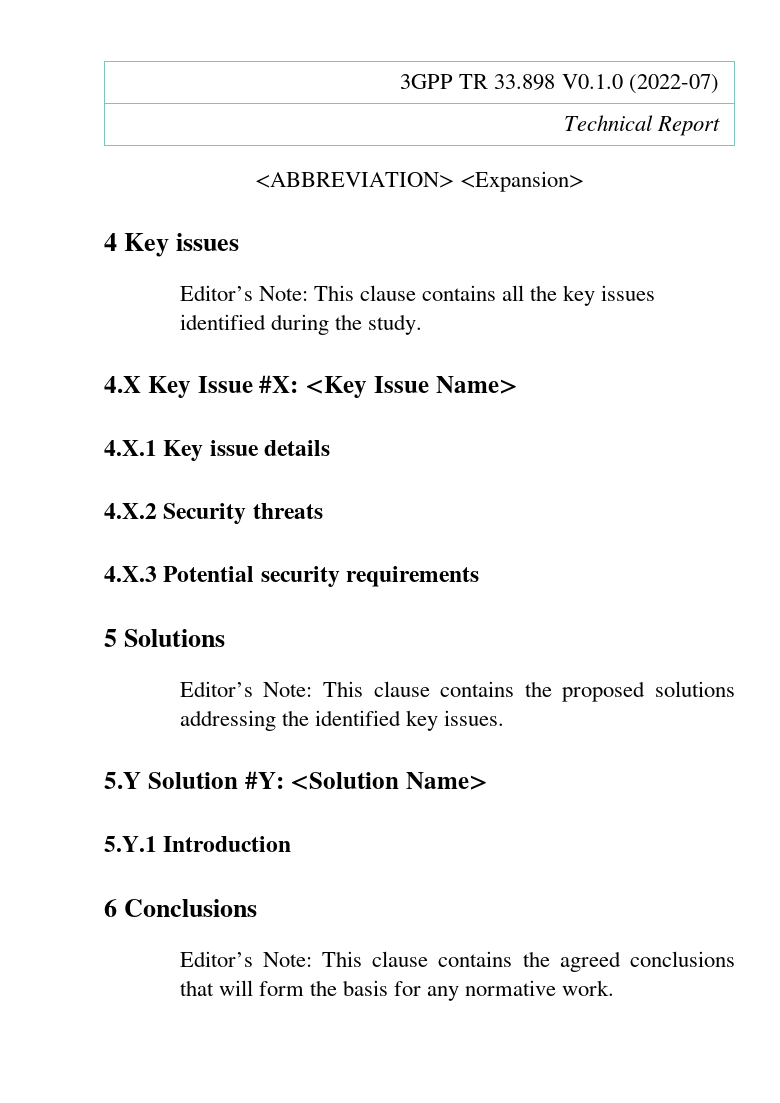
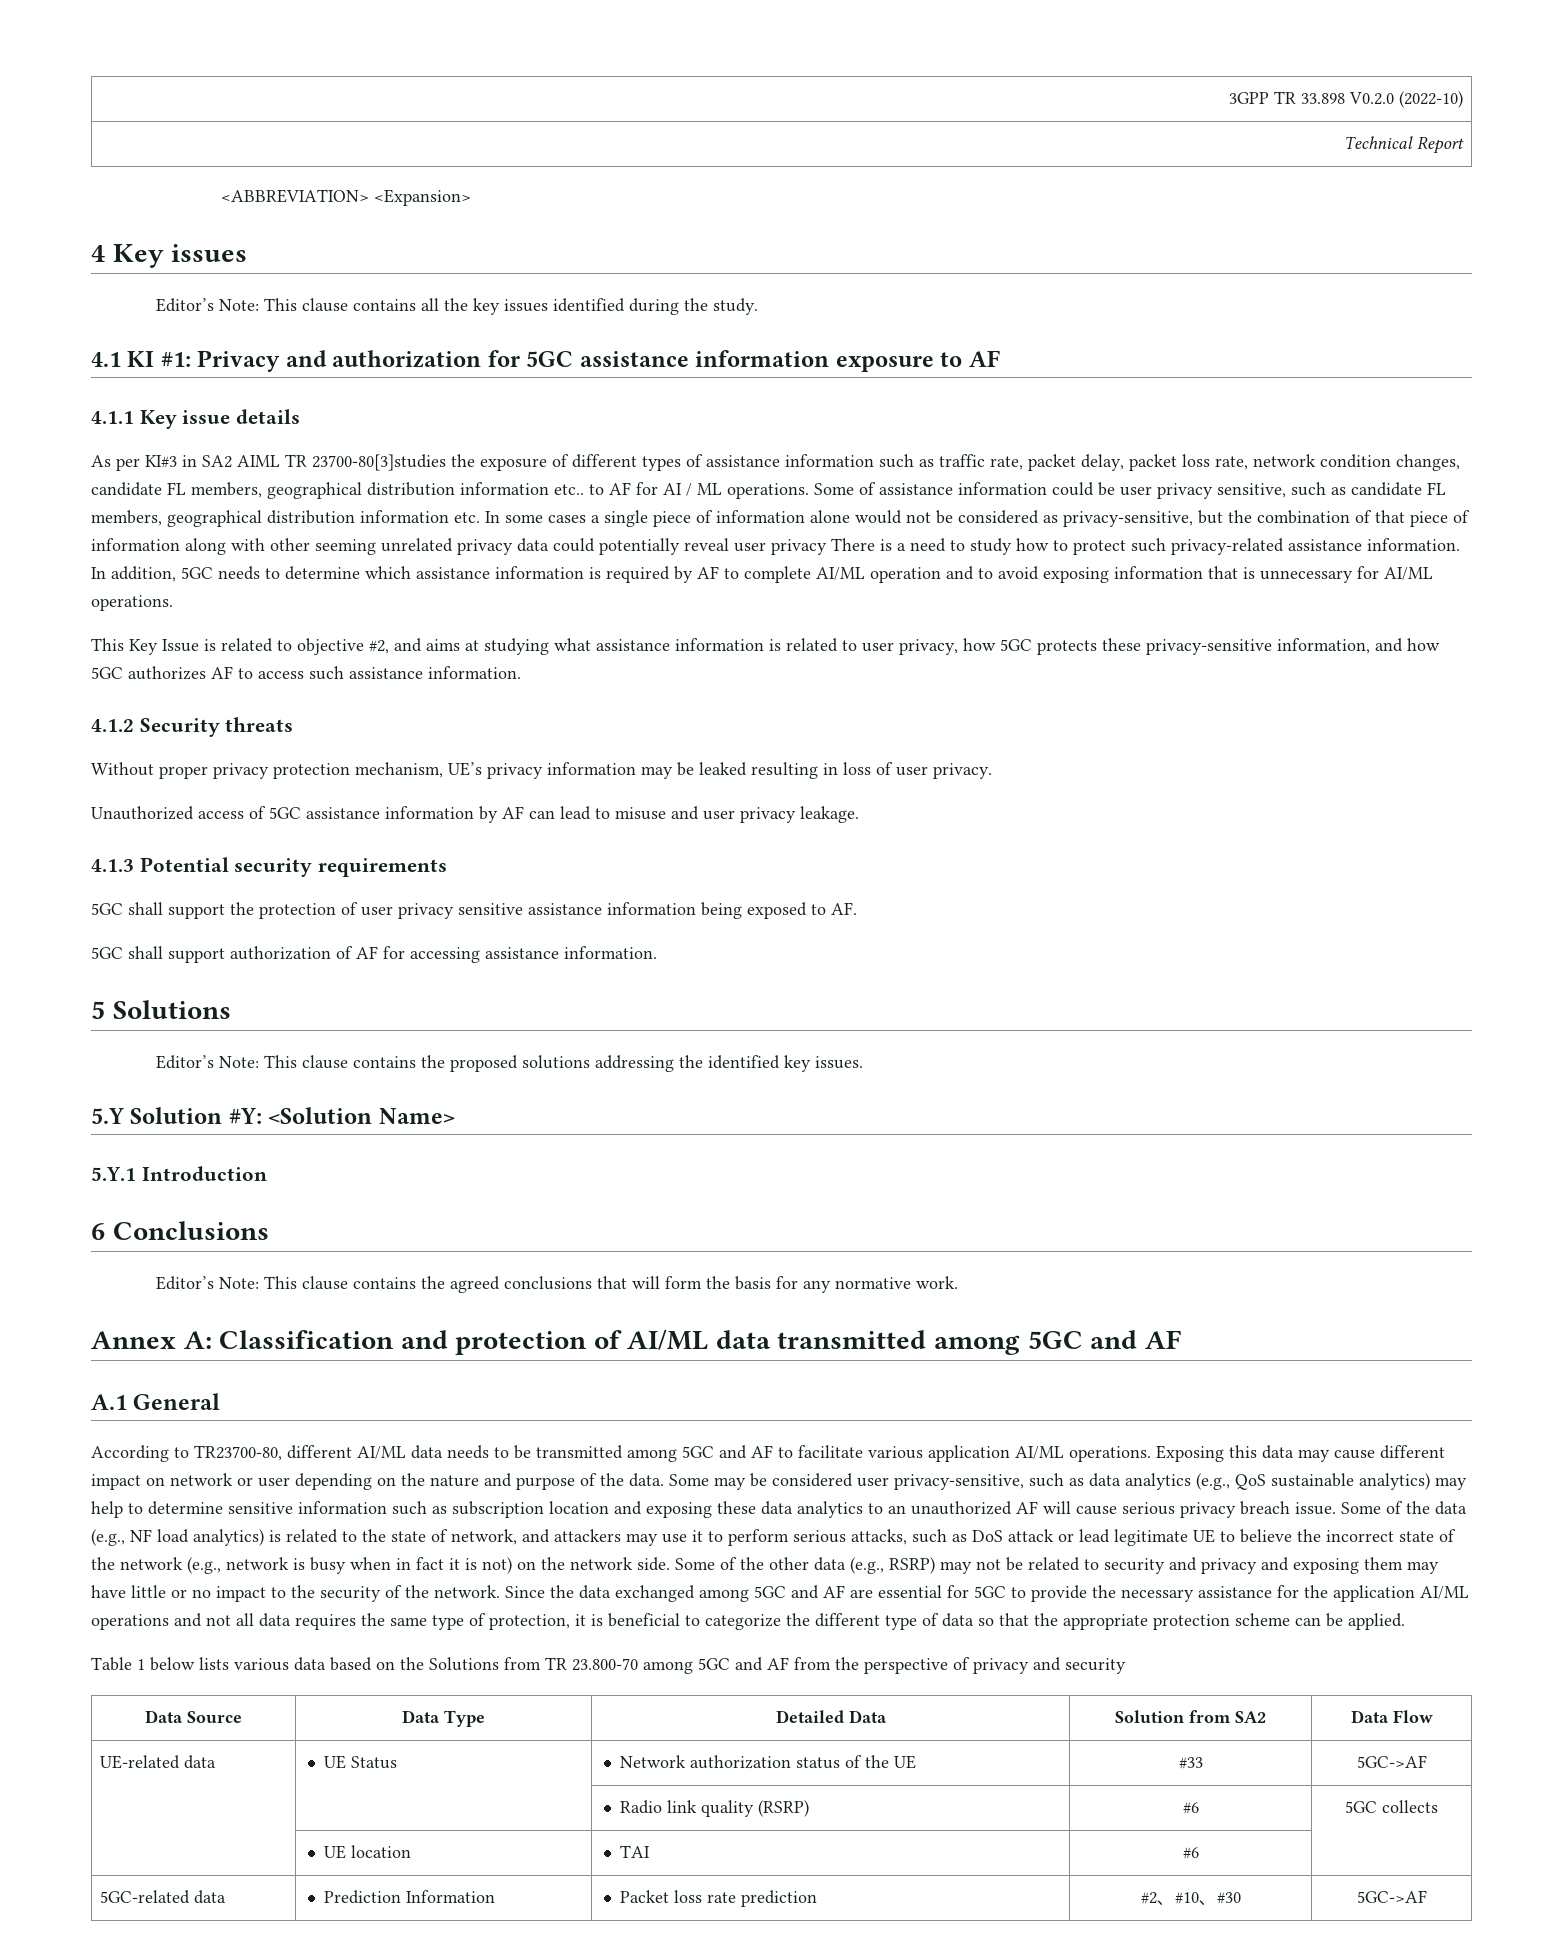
[561,74,719,94] V0.1.0 (2022-07) -> [1348,91,1463,108] V0.2.0 (2022-10)
[104,375,518,398] [104,440,331,461] [104,503,323,524] [104,566,480,587] 4.X Key Issue #X: <Key Issue Name> // 4.X.1 Key issue details // 4.X.2 Security threats // 4.X.3 Potential security requirements -> [91,350,1000,372] [91,409,301,429] [91,454,1460,471] [91,482,1446,499] [91,510,1470,527] [91,538,1460,555] [91,566,1433,583] [91,595,173,611] [91,638,1440,655] [91,666,521,680] [91,717,294,737] [91,762,992,779] [91,806,859,823] [91,857,448,877] [91,902,857,919] [91,946,657,963] 4.1 KI #1: Privacy and authorization for 5GC assistance information exposure to AF // 4.1.1 Key issue details // As per KI#3 in SA2 AIML TR 23700-80[3]studies the exposure of different types of assistance information such as traffic rate, packet delay, packet loss rate, network condition changes, candidate FL members, geographical distribution information etc.. to AF for AI / ML operations. Some of assistance information could be user privacy sensitive, such as candidate FL members, geographical distribution information etc. In some cases a single piece of information alone would not be considered as privacy-sensitive, but the combination of that piece of information along with other seeming unrelated privacy data could potentially reveal user privacy There is a need to study how to protect such privacy-related assistance information. In addition, 5GC needs to determine which assistance information is required by AF to complete AI/ML operation and to avoid exposing information that is unnecessary for AI/ML operations. // This Key Issue is related to objective #2, and aims at studying what assistance information is related to user privacy, how 5GC protects these privacy-sensitive information, and how 5GC authorizes AF to access such assistance information. // 4.1.2 Security threats // Without proper privacy protection mechanism, UE’s privacy information may be leaked resulting in loss of user privacy. // Unauthorized access of 5GC assistance information by AF can lead to misuse and user privacy leakage. // 4.1.3 Potential security requirements // 5GC shall support the protection of user privacy sensitive assistance information being exposed to AF. // 5GC shall support authorization of AF for accessing assistance information.
(615, 988) none -> [91,1329,1181,1355] [91,1393,221,1410] [91,1445,1445,1462] [91,1473,1467,1490] [91,1501,1467,1518] [91,1529,1456,1546] [91,1557,1439,1574] [91,1585,1469,1602] [91,1613,1405,1630] [91,1657,1126,1674] [145,1710,242,1723] [401,1710,485,1727] [775,1710,887,1723] [1115,1710,1266,1723] [1350,1710,1433,1723] [100,1755,217,1769] [324,1755,398,1769] [620,1755,917,1769] [1178,1757,1203,1769] [1356,1755,1427,1768] [620,1800,810,1817] [1182,1802,1199,1814] [1345,1800,1438,1813] [324,1845,412,1859] [620,1845,651,1858] [1182,1847,1199,1859] [100,1890,227,1904] [324,1890,496,1904] [620,1890,818,1907] [1140,1892,1241,1906] [1356,1890,1427,1903] // Annex A: Classification and protection of AI/ML data transmitted among 5GC and AF // A.1 General // According to TR23700-80, different AI/ML data needs to be transmitted among 5GC and AF to facilitate various application AI/ML operations. Exposing this data may cause different impact on network or user depending on the nature and purpose of the data. Some may be considered user privacy-sensitive, such as data analytics (e.g., QoS sustainable analytics) may help to determine sensitive information such as subscription location and exposing these data analytics to an unauthorized AF will cause serious privacy breach issue. Some of the data (e.g., NF load analytics) is related to the state of network, and attackers may use it to perform serious attacks, such as DoS attack or lead legitimate UE to believe the incorrect state of the network (e.g., network is busy when in fact it is not) on the network side. Some of the other data (e.g., RSRP) may not be related to security and privacy and exposing them may have little or no impact to the security of the network. Since the data exchanged among 5GC and AF are essential for 5GC to provide the necessary assistance for the application AI/ML operations and not all data requires the same type of protection, it is beneficial to categorize the different type of data so that the appropriate protection scheme can be applied. // Table 1 below lists various data based on the Solutions from TR 23.800-70 among 5GC and AF from the perspective of privacy and security // Data Source | Data Type | Detailed Data | Solution from SA2 | Data Flow // UE-related data | UE Status | Network authorization status of the UE | #33 | 5GC->AF // | | Radio link quality (RSRP) | #6 | 5GC collects // | UE location | TAI | #6 | // 5GC-related data | Prediction Information | Packet loss rate prediction | #2、#10、#30 | 5GC->AF

